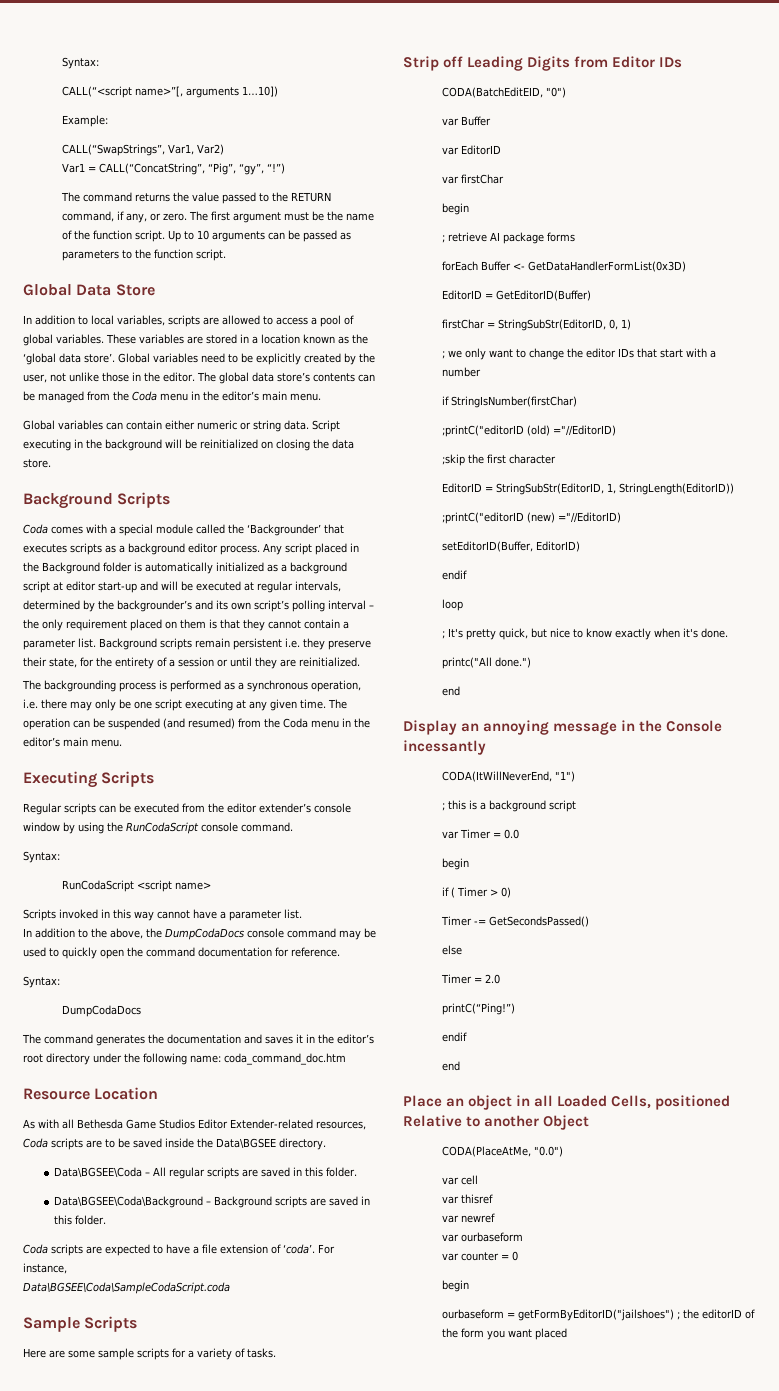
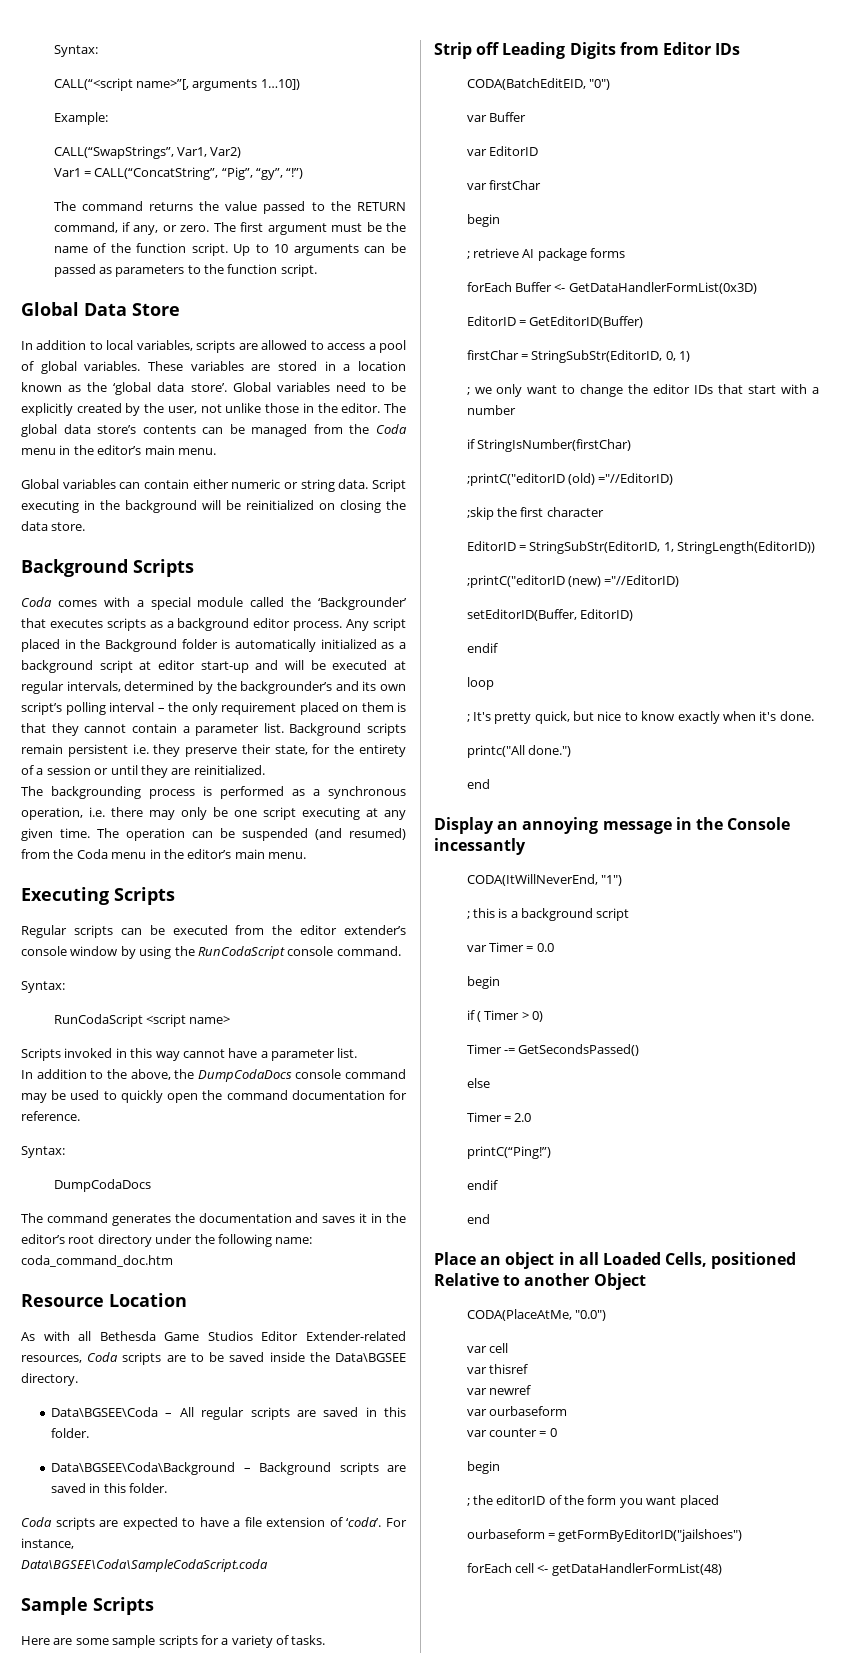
[441,1309,674,1321] ourbaseform = getFormByEditorID("jailshoes") -> (500, 1467) none
(567, 1334) none -> [466,1529,743,1542] [466,1563,722,1576] // ourbaseform = getFormByEditorID("jailshoes") // forEach cell <- getDataHandlerFormList(48)

